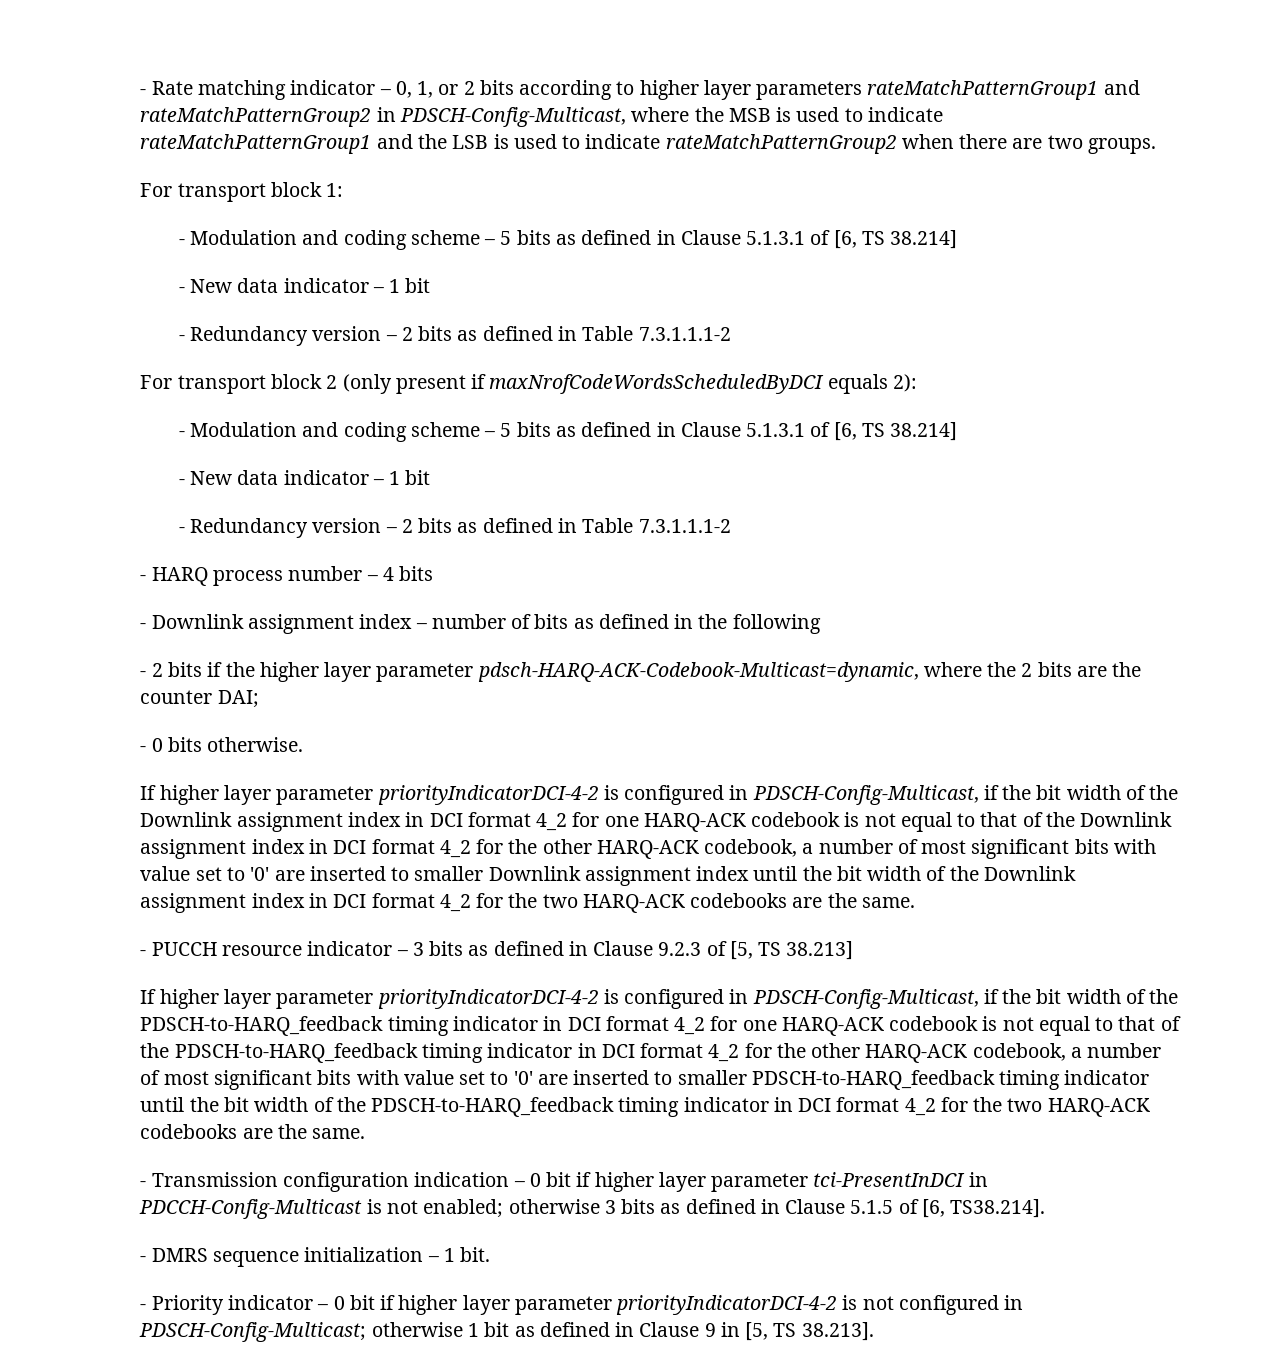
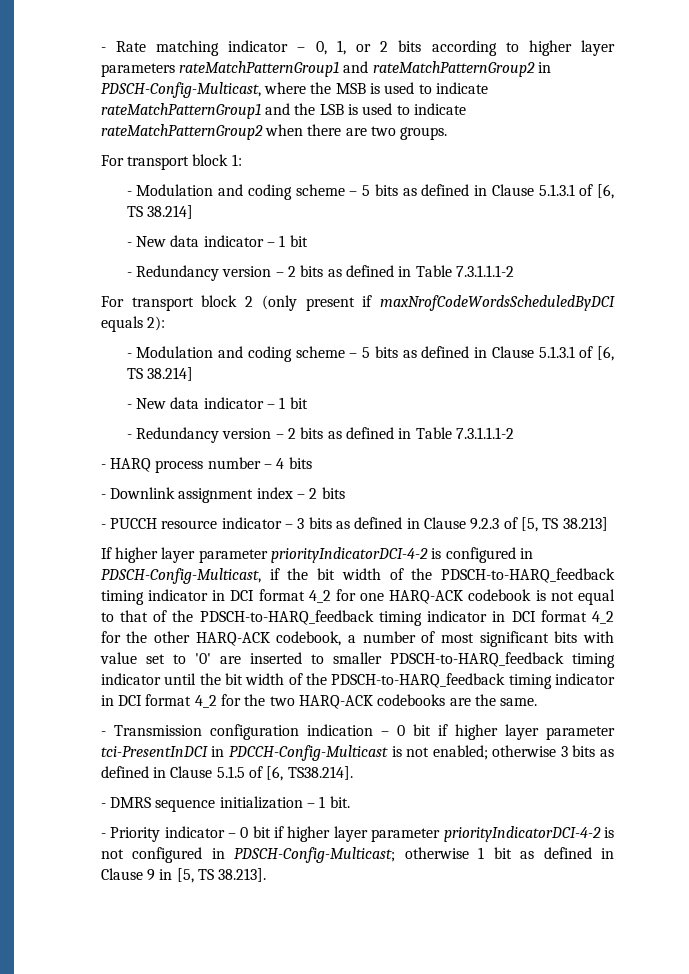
[431,614,821,634] [140,662,1142,682] [140,690,259,708] [140,737,304,752] [140,785,1179,805] [140,812,1173,832] [140,839,1156,859] [140,866,1076,886] [140,893,915,913] number of bits as defined in the following // - 2 bits if the higher layer parameter pdsch-HARQ-ACK-Codebook-Multicast=dynamic, where the 2 bits are the counter DAI; // - 0 bits otherwise. // If higher layer parameter priorityIndicatorDCI-4-2 is configured in PDSCH-Config-Multicast, if the bit width of the Downlink assignment index in DCI format 4_2 for one HARQ-ACK codebook is not equal to that of the Downlink assignment index in DCI format 4_2 for the other HARQ-ACK codebook, a number of most significant bits with value set to '0' are inserted to smaller Downlink assignment index until the bit width of the Downlink assignment index in DCI format 4_2 for the two HARQ-ACK codebooks are the same. -> [309,487,345,499] 2 bits

